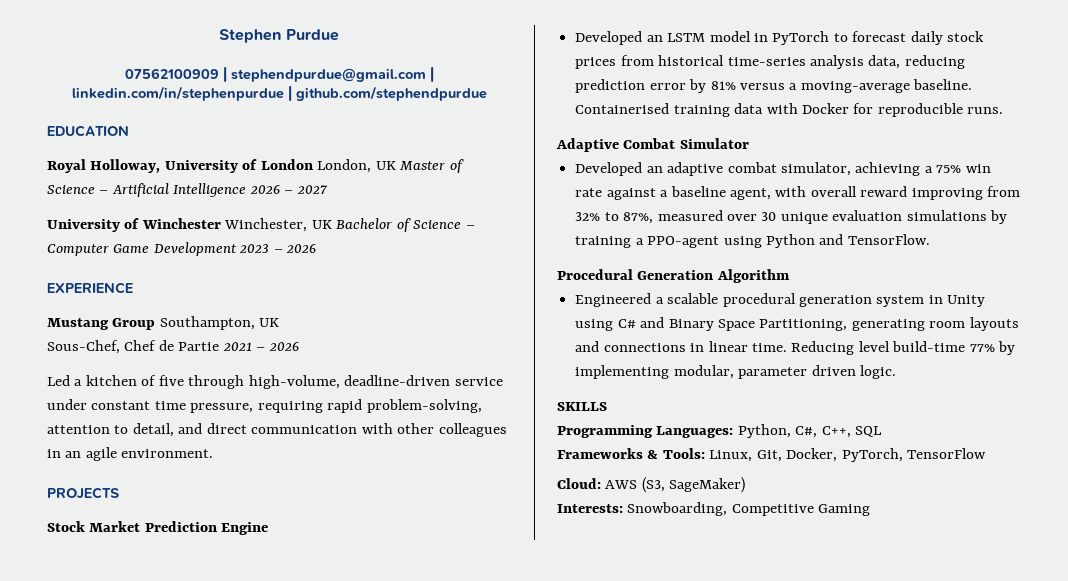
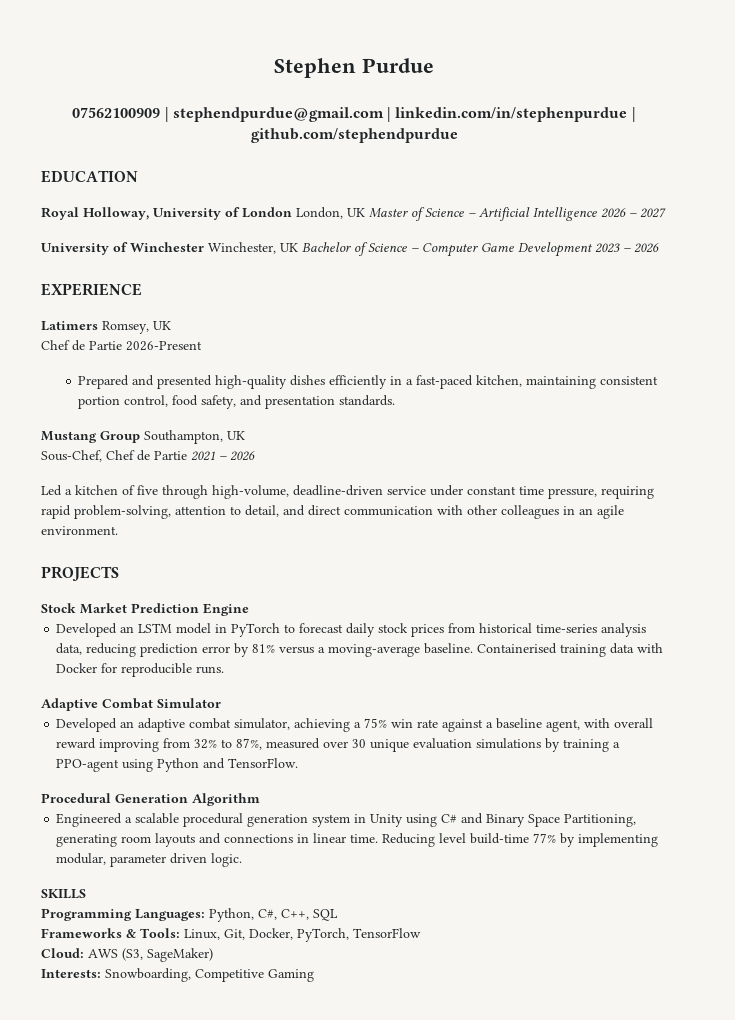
(133, 288) none -> [41,321,171,334] [41,340,202,351] [78,375,659,389] [78,395,396,409] // Latimers Romsey, UK // Chef de Partie 2026-Present // Prepared and presented high-quality dishes efficiently in a fast-paced kitchen, maintaining consistent portion control, food safety, and presentation standards.

